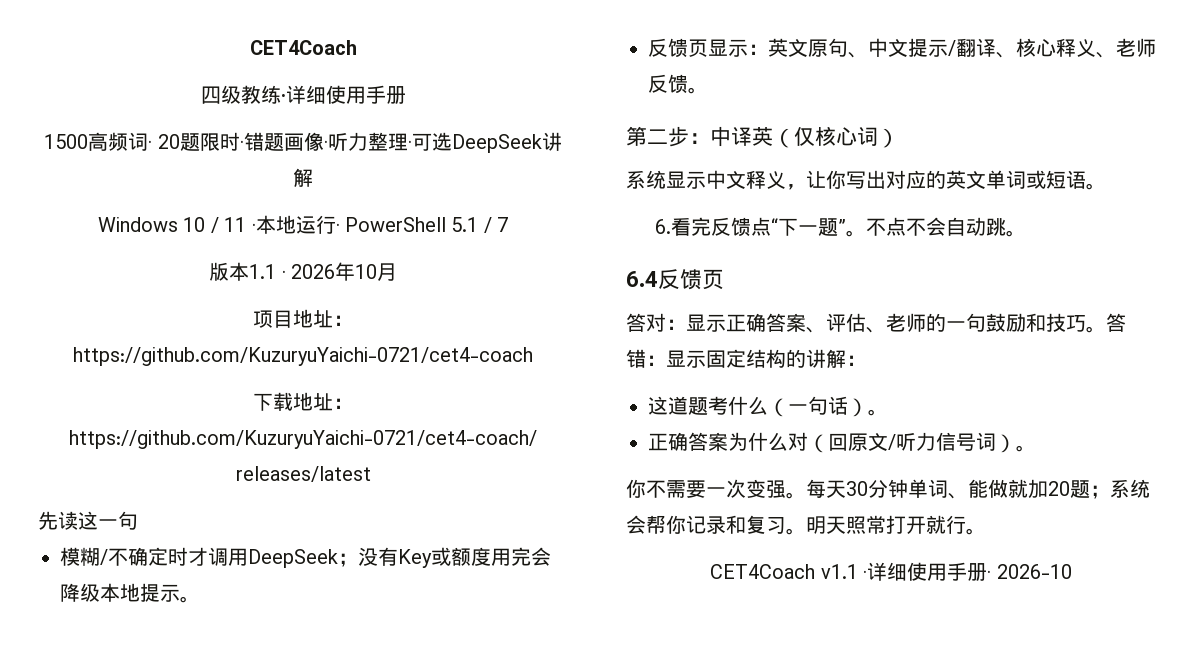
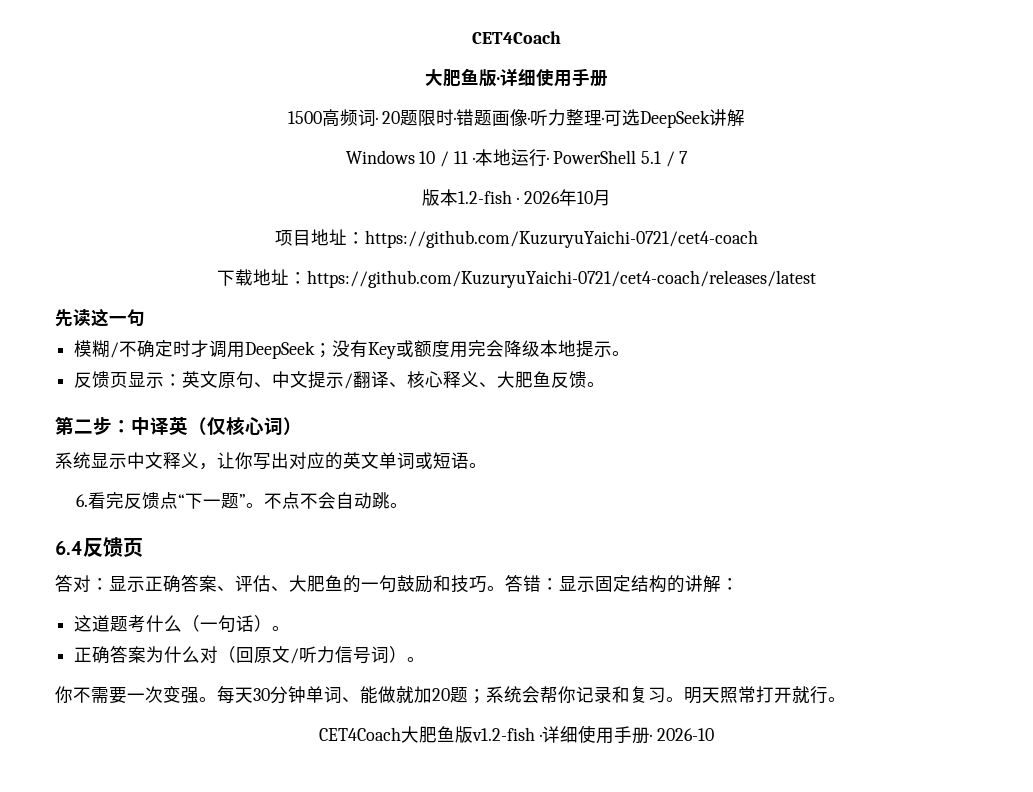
[200,85,281,104] 四级教练 -> [425,68,497,87] 大肥鱼版
[249,264,277,279] 1.1 -> [458,190,513,204] 1.2-fish
[1116,38,1156,57] 老师 -> [497,371,552,388] 大肥鱼
[886,313,926,332] 老师 -> [289,575,343,592] 大肥鱼
[820,564,858,579] v1.1 -> [401,726,536,743] 大肥鱼版v1.2-fish

